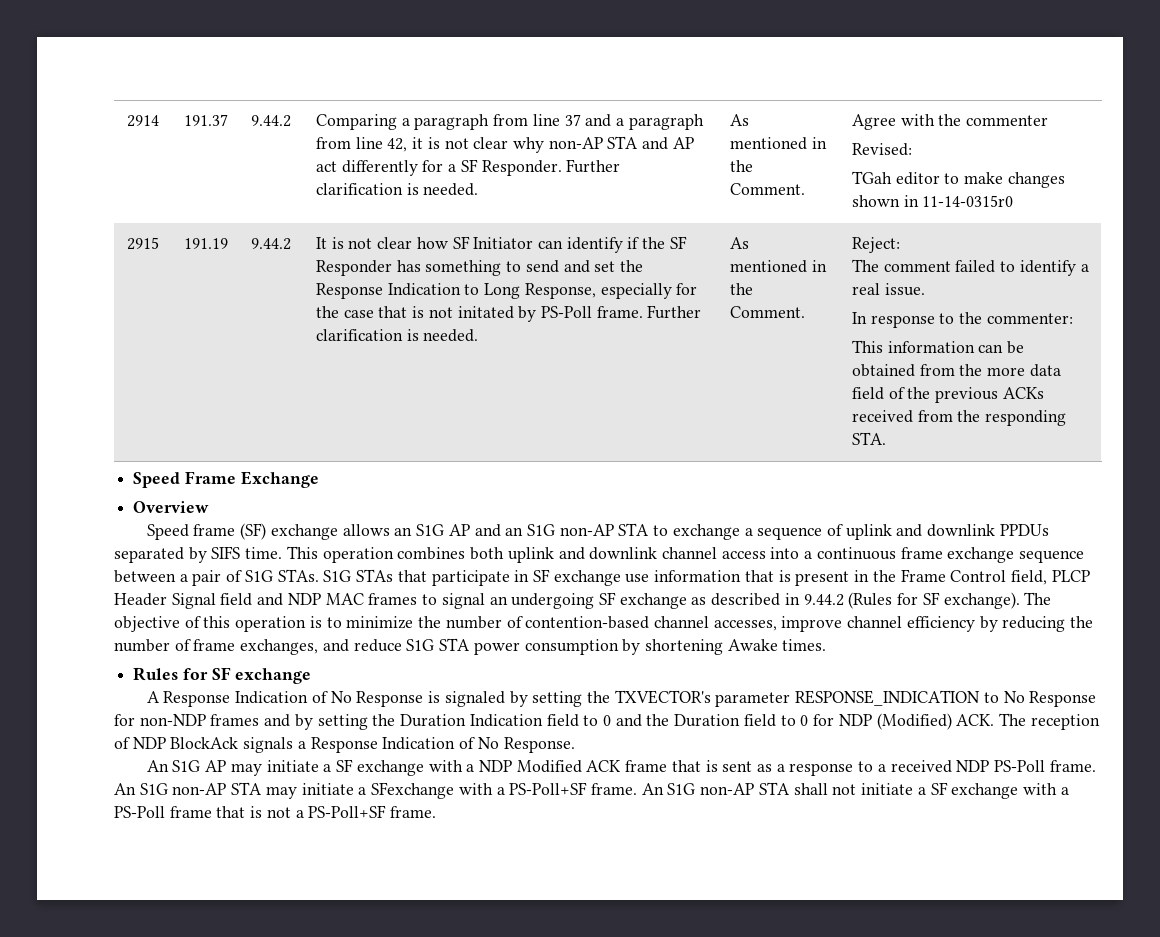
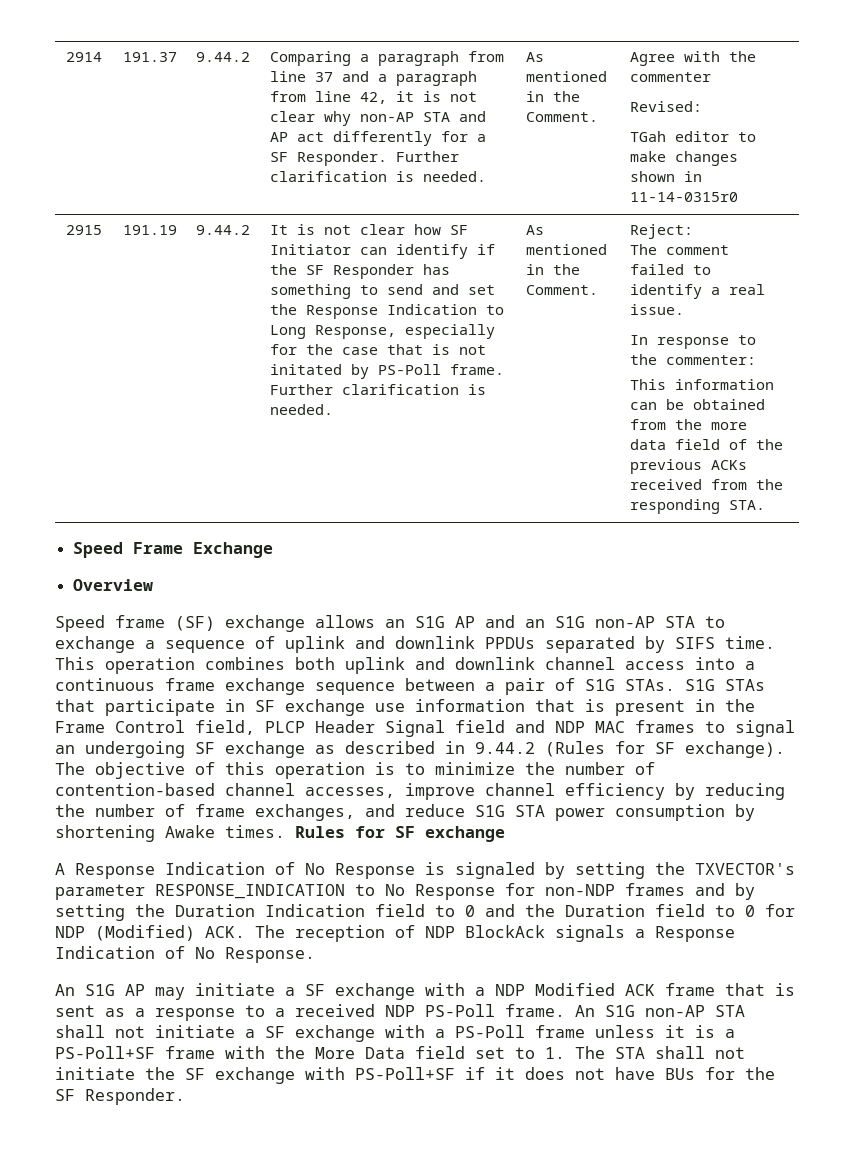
(827, 645) // -> (285, 831) none
[265,782,790,799] may initiate a SFexchange with a PS-Poll+SF frame. An S1G non-AP STA -> (745, 1011) none
[216,805,437,818] that is not a PS-Poll+SF frame. -> [595,1025,735,1038] [55,1046,745,1059] [55,1067,775,1084] [55,1088,185,1105] unless it is a PS-Poll+SF frame with the More Data field set to 1. The STA shall not initiate the SF exchange with PS-Poll+SF if it does not have BUs for the SF Responder.

